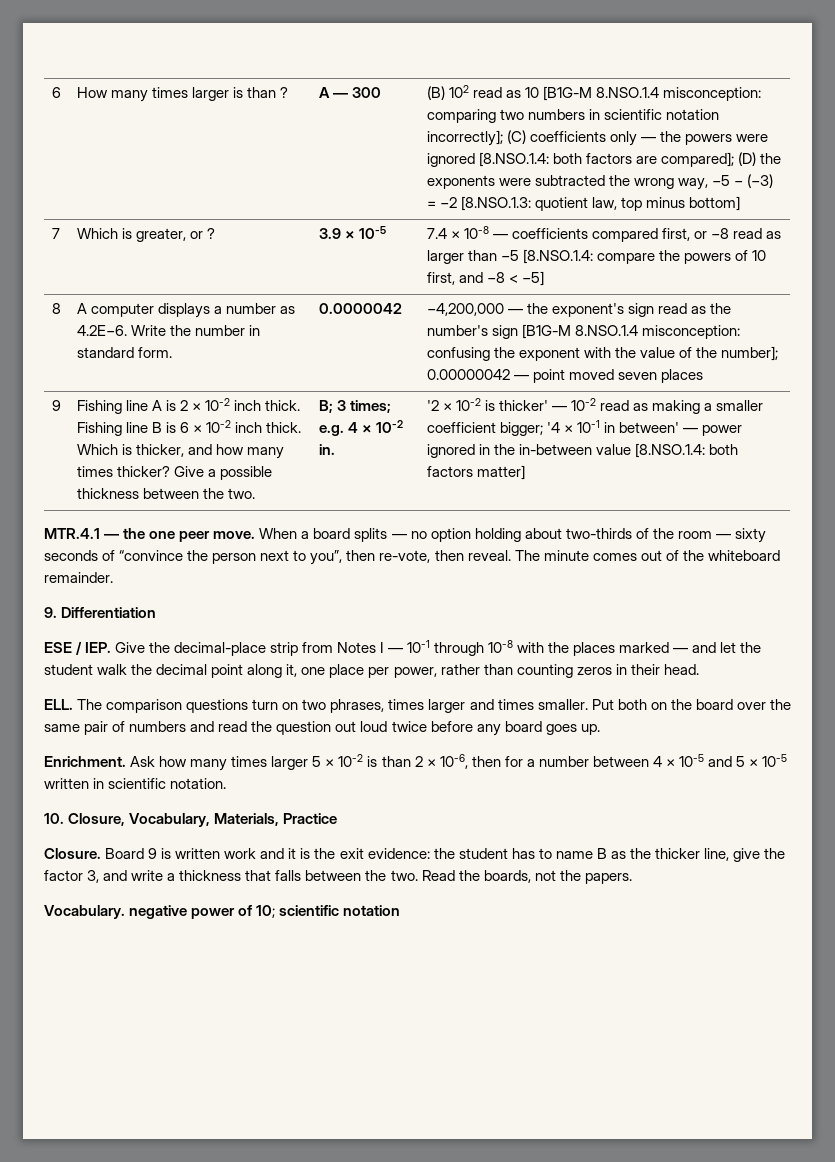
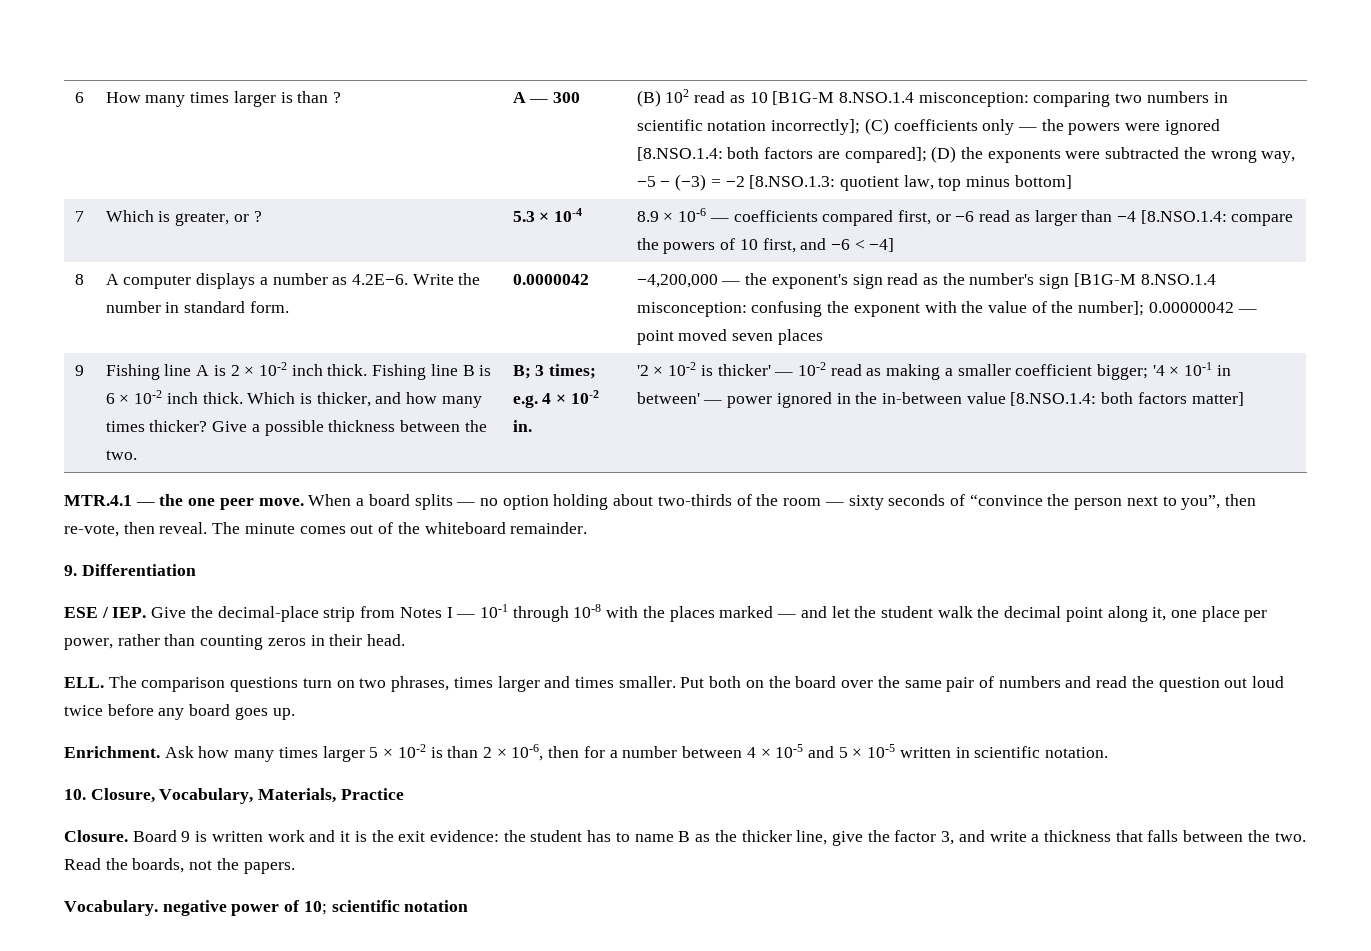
[318,226,386,239] [426,226,489,239] 3.9 × 10-5 | 7.4 × 10-8 -> [512,208,583,222] [636,208,707,222] 5.3 × 10-4 | 8.9 × 10-6
[711,228,730,239] −8 -> [955,211,975,222] −6
[500,250,519,261] −5 -> [1117,211,1137,222] −4
[486,271,544,286] −8 < −5] -> [830,238,895,252] −6 < −4]

